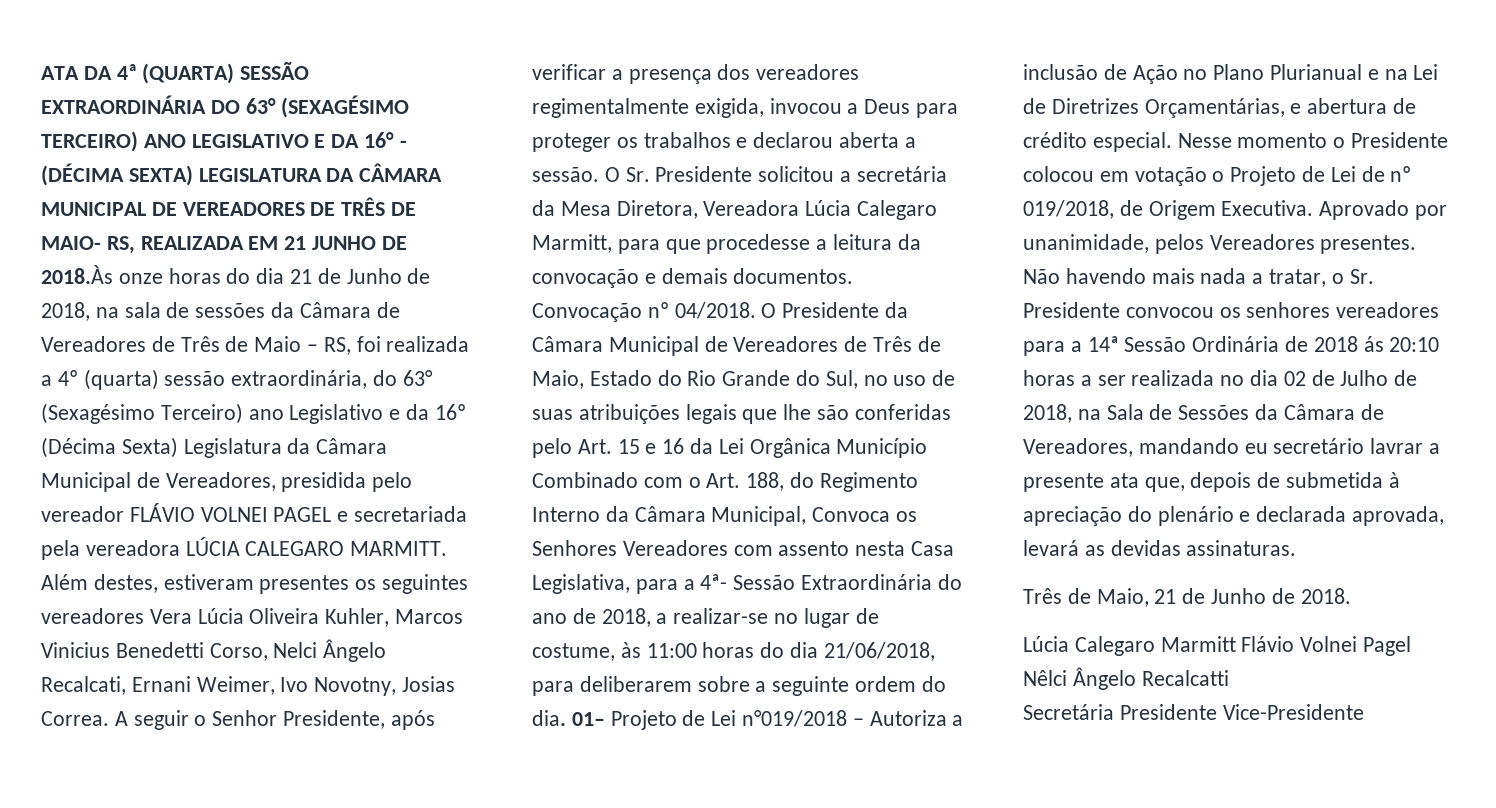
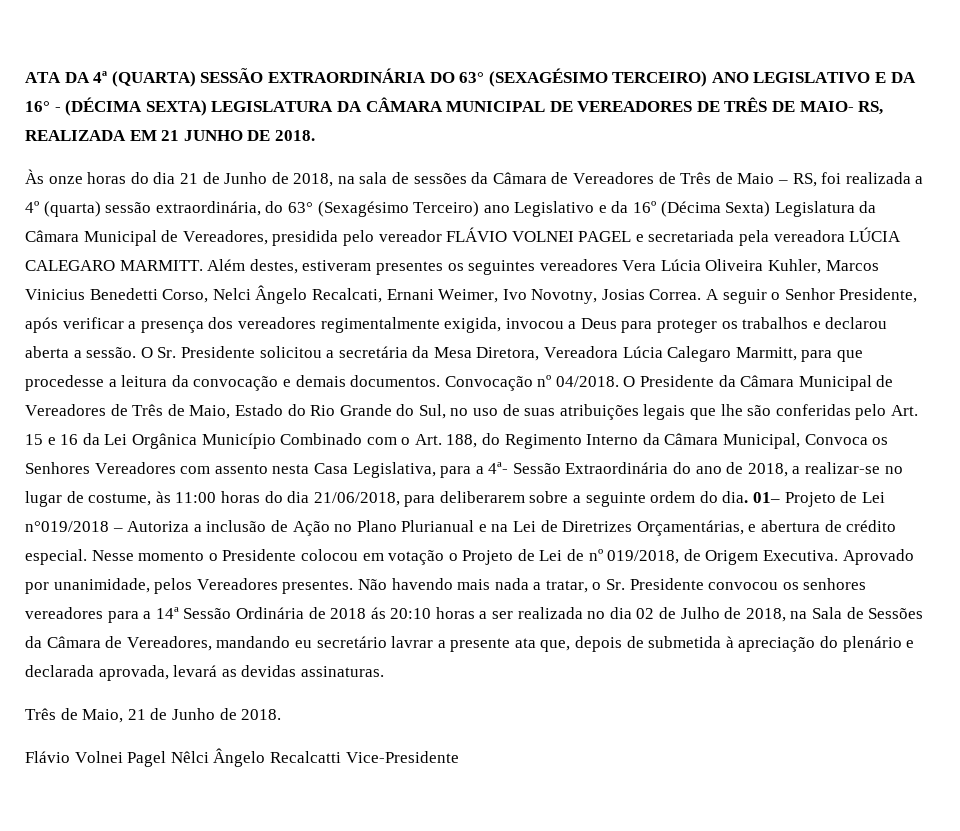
[41,265,113,284] 2018.Às -> [274,130,315,141] [25,169,44,184] 2018. // Às
[1023,636,1236,656] Lúcia Calegaro Marmitt -> (282, 714) none
[1023,704,1217,720] // Secretária Presidente -> (341, 757) none

